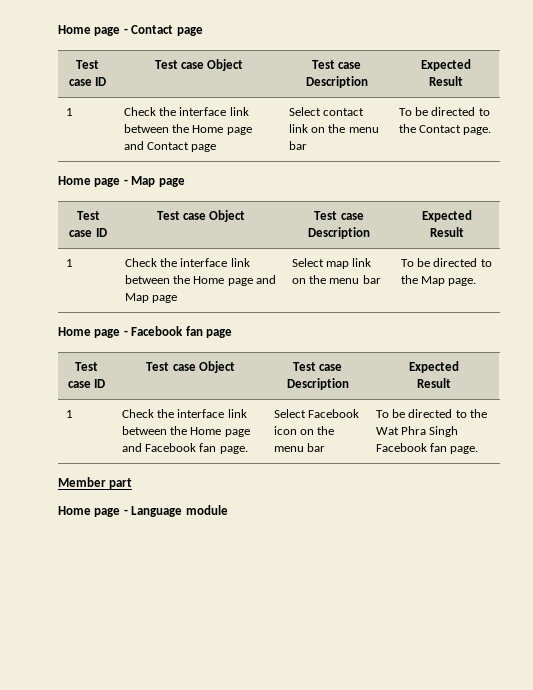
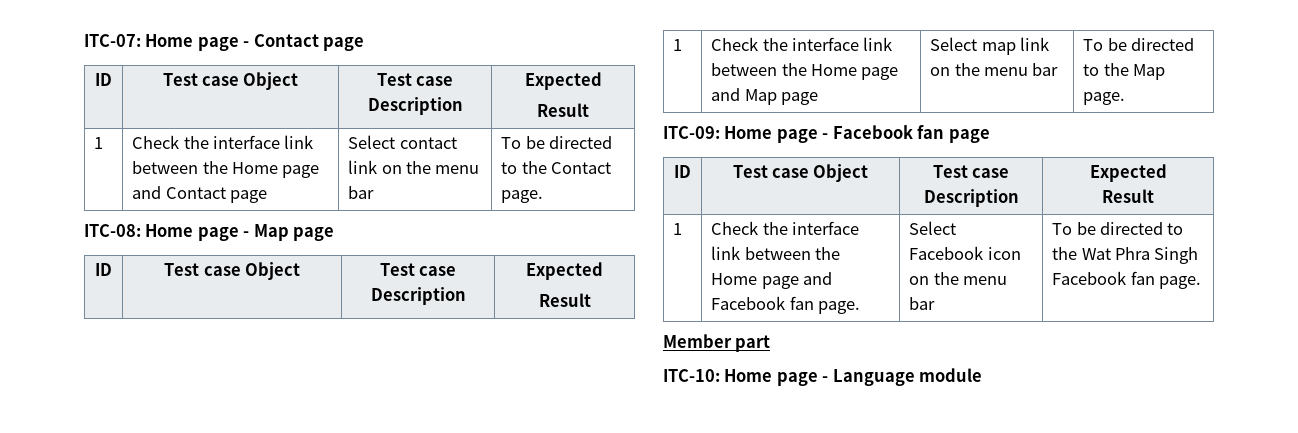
(58, 29) none -> [84,34,141,47] ITC-07:
[76,60,99,69] [68,79,92,86] Test case -> (365, 44) none
(492, 131) none -> [84,224,141,237] ITC-08:
[76,211,100,220] [69,230,93,237] Test case -> (335, 234) none
(477, 282) none -> [663,126,720,139] ITC-09:
[75,362,98,371] [67,381,91,388] Test case -> (990, 136) none
(133, 483) none -> [663,369,720,382] ITC-10:

